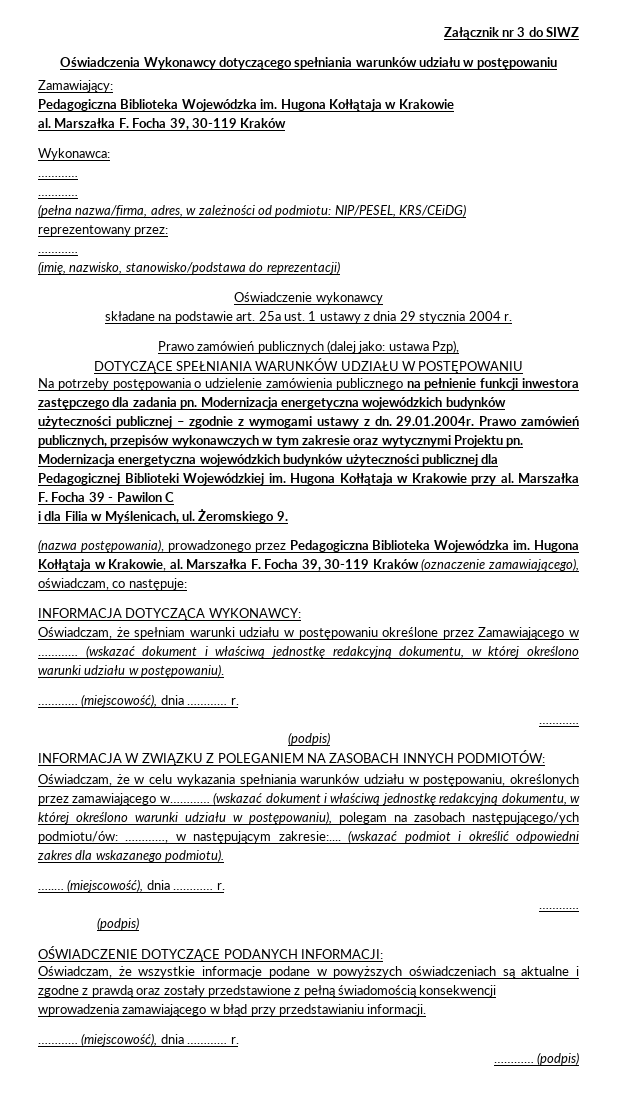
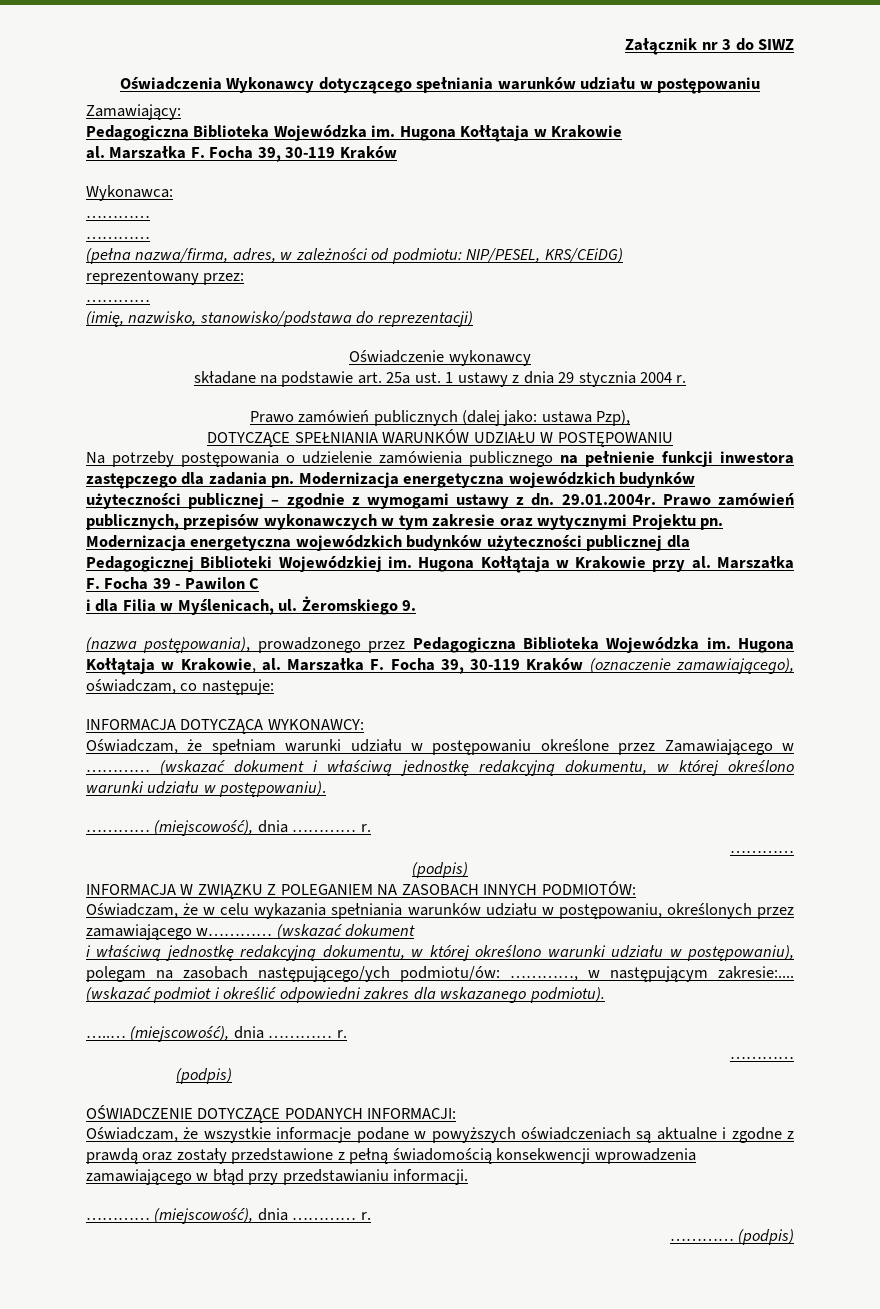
(321, 798) none -> (416, 930) //

